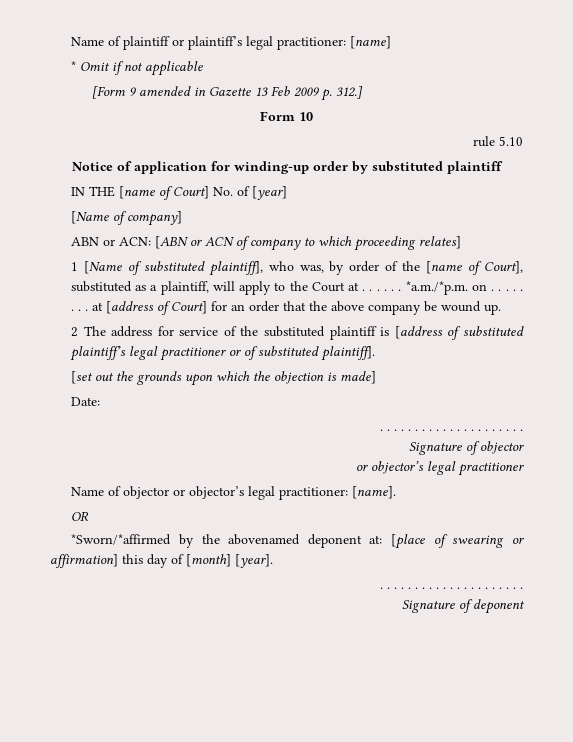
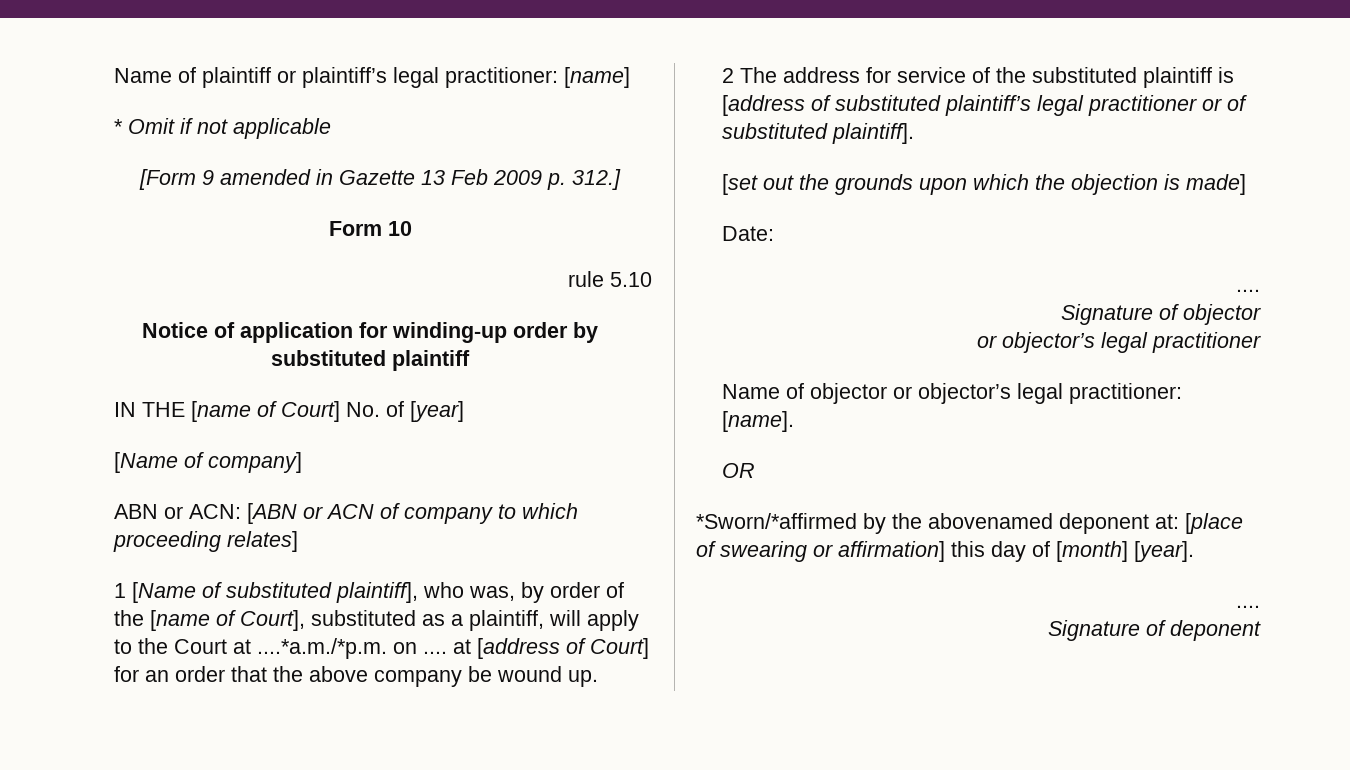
[362,281,524,295] [70,309,88,311] . . . . . . *a.m./*p.m. on . . . . . . . . -> [257,638,448,659] ....*a.m./*p.m. on ....
[380,429,523,431] . . . . . . . . . . . . . . . . . . . . . -> [1236,289,1260,292] ....
[380,587,523,589] . . . . . . . . . . . . . . . . . . . . . -> [1236,605,1260,608] ....

